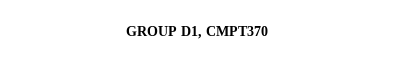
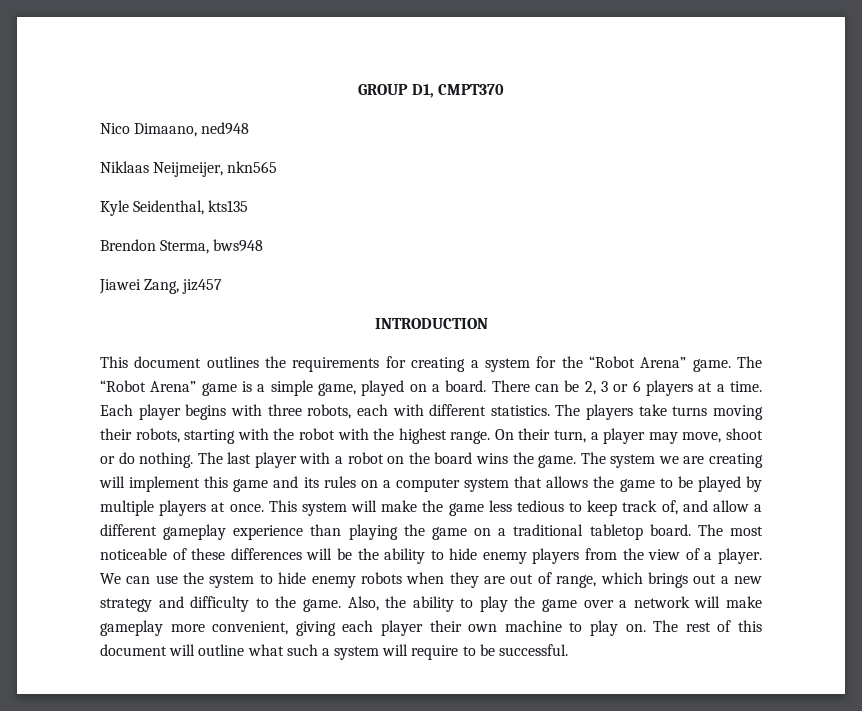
(268, 31) none -> [100,122,250,137] [100,161,278,177] [100,200,249,216] [100,239,264,254] [99,279,223,294] [374,318,488,329] [100,356,762,372] [100,380,763,396] [100,404,763,420] [100,428,763,444] [100,452,763,468] [99,476,762,492] [100,500,762,516] [100,524,763,540] [100,548,763,564] [100,572,762,588] [100,596,762,612] [100,620,763,636] [100,644,569,660] // Nico Dimaano, ned948 // Niklaas Neijmeijer, nkn565 // Kyle Seidenthal, kts135 // Brendon Sterma, bws948 // Jiawei Zang, jiz457 // INTRODUCTION // This document outlines the requirements for creating a system for the “Robot Arena” game. The “Robot Arena” game is a simple game, played on a board. There can be 2, 3 or 6 players at a time. Each player begins with three robots, each with different statistics. The players take turns moving their robots, starting with the robot with the highest range. On their turn, a player may move, shoot or do nothing. The last player with a robot on the board wins the game. The system we are creating will implement this game and its rules on a computer system that allows the game to be played by multiple players at once. This system will make the game less tedious to keep track of, and allow a different gameplay experience than playing the game on a traditional tabletop board. The most noticeable of these differences will be the ability to hide enemy players from the view of a player. We can use the system to hide enemy robots when they are out of range, which brings out a new strategy and difficulty to the game. Also, the ability to play the game over a network will make gameplay more convenient, giving each player their own machine to play on. The rest of this document will outline what such a system will require to be successful.

